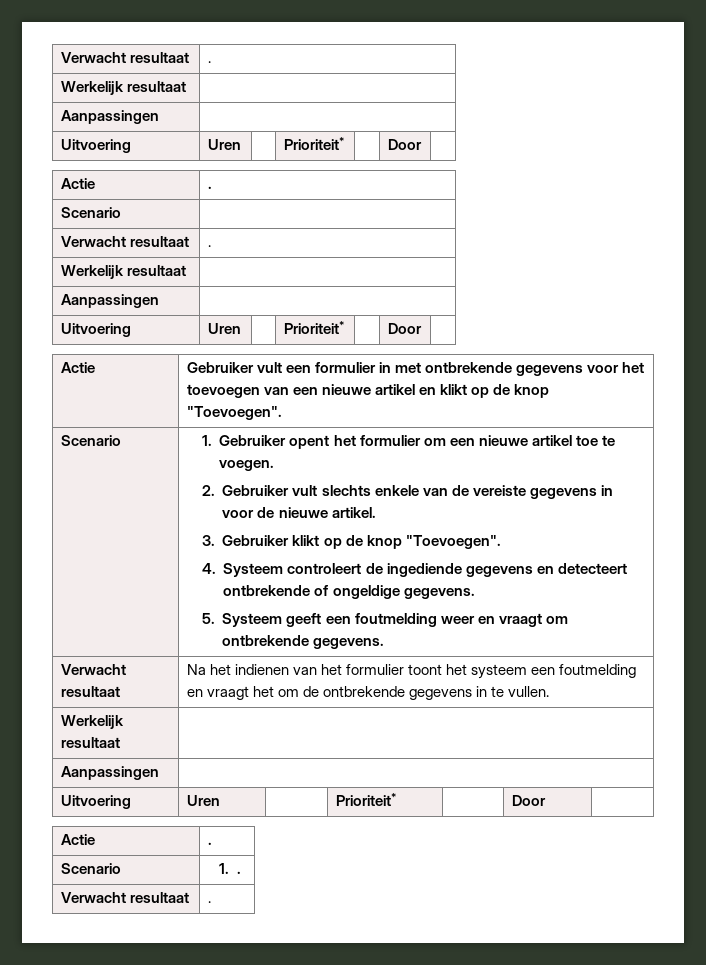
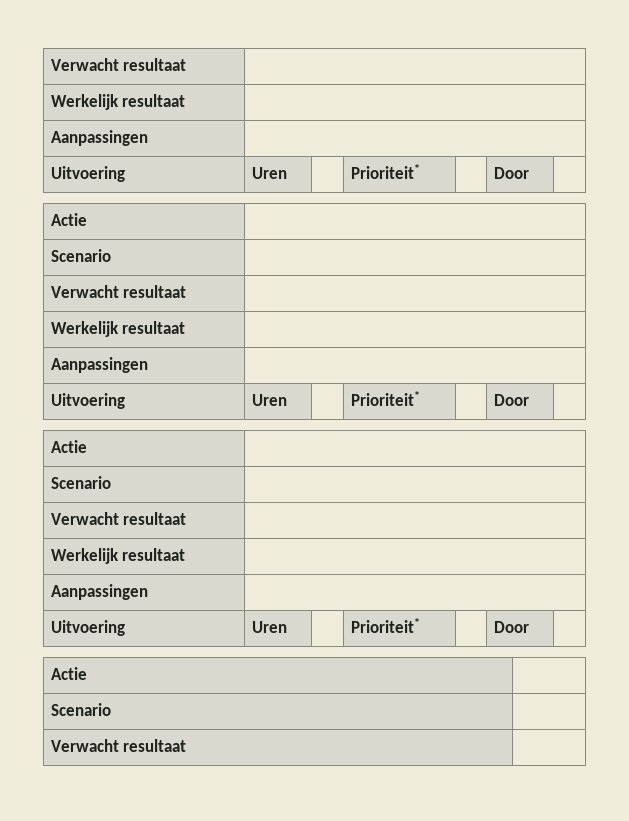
[60,52,189,63] [207,61,211,63] [60,81,186,95] [60,110,159,124] [60,139,131,153] [207,139,241,150] [283,137,344,150] [387,139,422,150] [60,178,95,189] [207,186,212,189] [60,207,121,218] [60,236,189,247] [207,245,211,247] [60,265,186,279] [60,294,159,308] [60,323,131,337] [207,323,241,334] [283,321,344,334] [387,323,422,334] [60,362,95,373] [186,362,645,376] [186,384,550,398] [186,406,282,420] [60,435,121,446] [201,435,615,449] [219,460,275,471] [201,485,613,499] [222,507,376,518] [201,535,501,549] [201,563,627,577] [223,585,475,599] [201,613,568,627] [222,635,385,649] [60,664,126,675] [60,686,120,697] [186,664,637,679] [186,686,550,700] [60,715,124,729] [60,737,120,748] [60,766,159,780] [60,795,131,809] [186,795,220,806] [335,793,396,806] [511,795,546,806] [60,834,95,845] [207,842,212,845] [60,863,121,874] [219,863,241,874] [60,892,189,903] [207,901,211,903] Verwacht resultaat | . // Werkelijk resultaat | // Aanpassingen | // Uitvoering | Uren | | Prioriteit* | | Door | // Actie | . // Scenario | // Verwacht resultaat | . // Werkelijk resultaat | // Aanpassingen | // Uitvoering | Uren | | Prioriteit* | | Door | // Actie | Gebruiker vult een formulier in met ontbrekende gegevens voor het toevoegen van een nieuwe artikel en klikt op de knop "Toevoegen". // Scenario | 1. Gebruiker opent het formulier om een nieuwe artikel toe te voegen. // 2. Gebruiker vult slechts enkele van de vereiste gegevens in voor de nieuwe artikel. // 3. Gebruiker klikt op de knop "Toevoegen". // 4. Systeem controleert de ingediende gegevens en detecteert ontbrekende of ongeldige gegevens. // 5. Systeem geeft een foutmelding weer en vraagt om ontbrekende gegevens. // Verwacht resultaat | Na het indienen van het formulier toont het systeem een foutmelding en vraagt het om de ontbrekende gegevens in te vullen. // Werkelijk resultaat | // Aanpassingen | // Uitvoering | Uren | | Prioriteit* | | Door | // Actie | . // Scenario | 1. . // Verwacht resultaat | . -> [50,58,187,71] [50,94,186,110] [50,130,148,146] [50,166,125,182] [251,167,287,179] [350,164,420,179] [493,167,529,179] [50,213,87,226] [50,249,111,262] [50,285,187,298] [50,321,186,337] [50,357,148,373] [50,393,125,409] [251,394,287,406] [350,391,420,406] [493,394,529,406] [50,440,87,453] [50,476,111,489] [50,512,187,525] [50,548,186,564] [50,584,148,600] [50,620,125,636] [251,621,287,633] [350,618,420,633] [493,621,529,633] [50,667,87,680] [50,703,111,716] [50,739,187,752] Verwacht resultaat | // Werkelijk resultaat | // Aanpassingen | // Uitvoering | Uren | | Prioriteit* | | Door | // Actie | // Scenario | // Verwacht resultaat | // Werkelijk resultaat | // Aanpassingen | // Uitvoering | Uren | | Prioriteit* | | Door | // Actie | // Scenario | // Verwacht resultaat | // Werkelijk resultaat | // Aanpassingen | // Uitvoering | Uren | | Prioriteit* | | Door | // Actie | // Scenario | // Verwacht resultaat |

